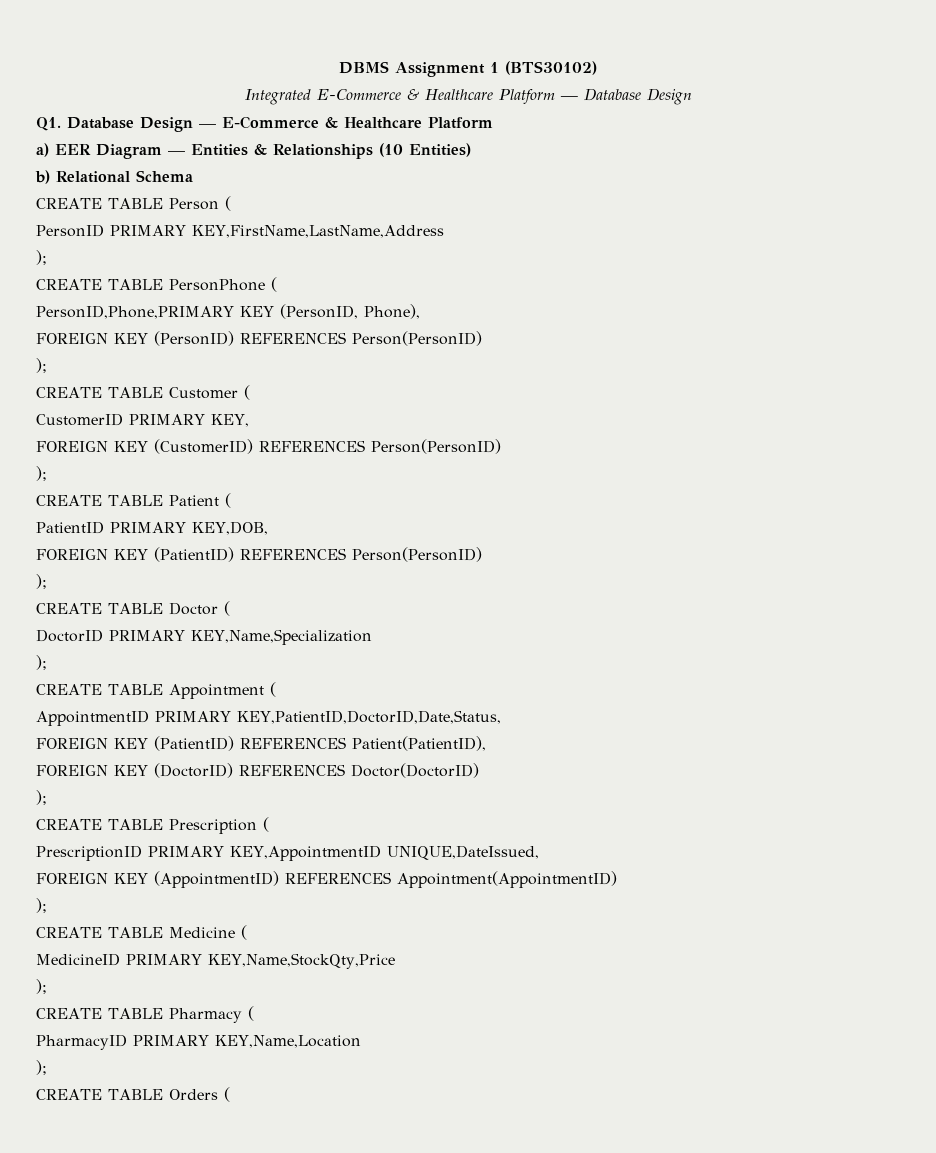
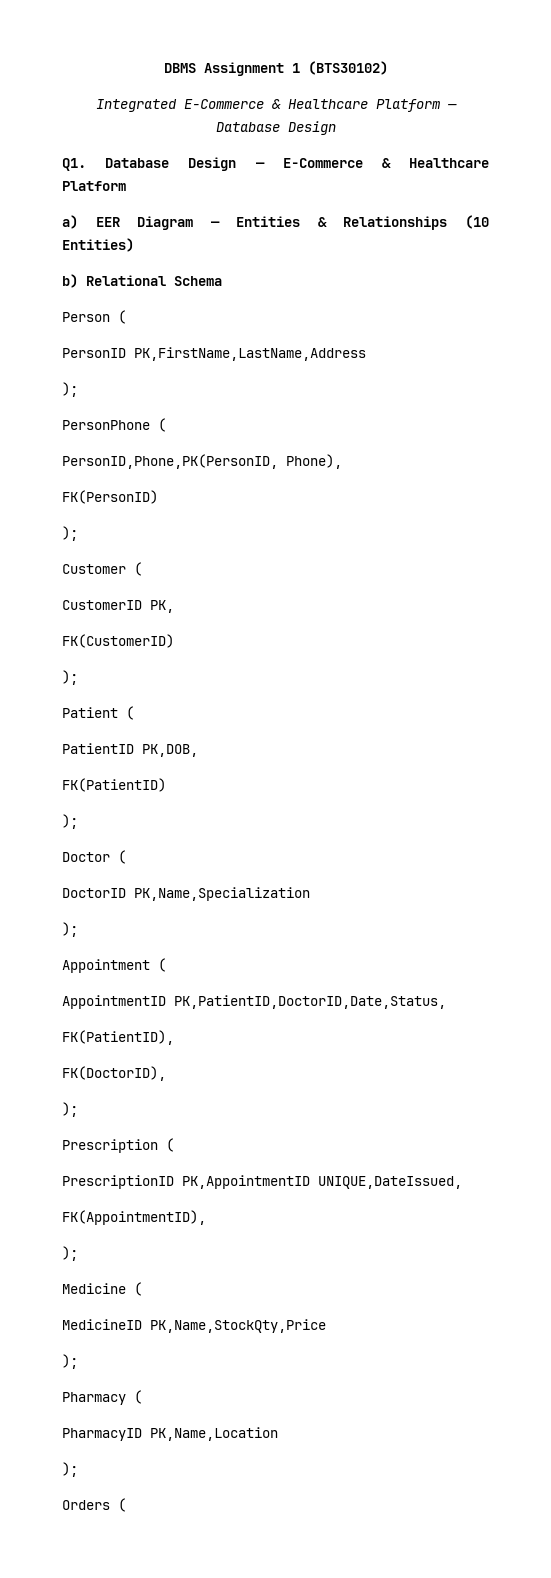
[36,198,163,209] CREATE TABLE -> (222, 281) none
[110,225,444,238] [36,250,47,265] [36,279,163,290] PRIMARY KEY,FirstName,LastName,Address // ); // CREATE TABLE -> [134,347,366,361] [62,382,78,397] PK,FirstName,LastName,Address // ); //
[36,304,420,319] [36,331,482,346] [36,358,47,373] [36,387,163,398] PersonID,Phone,PRIMARY KEY (PersonID, Phone), // FOREIGN KEY (PersonID) REFERENCES Person(PersonID) // ); // CREATE TABLE -> [62,454,342,469] [62,490,158,504] [62,526,78,541] PersonID,Phone,PK(PersonID, Phone), // FK(PersonID) // ); //
[129,414,249,427] [36,439,501,454] [36,466,47,481] [36,495,163,506] PRIMARY KEY, // FOREIGN KEY (CustomerID) REFERENCES Person(PersonID) // ); // CREATE TABLE -> [150,600,174,613] [62,634,174,648] [62,670,78,685] PK, // FK(CustomerID) // ); //
[110,521,268,535] [36,547,482,562] [36,574,47,589] [36,603,163,614] PRIMARY KEY,DOB, // FOREIGN KEY (PatientID) REFERENCES Person(PersonID) // ); // CREATE TABLE -> [142,744,198,757] [62,778,166,792] [62,814,78,829] PK,DOB, // FK(PatientID) // ); //
[109,629,372,645] [36,655,47,670] [36,684,163,695] PRIMARY KEY,Name,Specialization // ); // CREATE TABLE -> [134,887,310,901] [62,922,78,937] PK,Name,Specialization // ); //
[155,710,501,724] [36,736,486,751] [36,763,479,778] [36,790,47,805] [36,819,163,830] PRIMARY KEY,PatientID,DoctorID,Date,Status, // FOREIGN KEY (PatientID) REFERENCES Patient(PatientID), // FOREIGN KEY (DoctorID) REFERENCES Doctor(DoctorID) // ); // CREATE TABLE -> [174,995,446,1009] [62,1030,174,1045] [62,1066,166,1081] [62,1102,78,1117] PK,PatientID,DoctorID,Date,Status, // FK(PatientID), // FK(DoctorID), // ); //
[148,845,381,861] PRIMARY KEY,AppointmentID -> [182,1175,310,1189] PK,AppointmentID
[36,871,617,888] [36,898,47,913] [36,927,163,938] FOREIGN KEY (AppointmentID) REFERENCES Appointment(AppointmentID) // ); // CREATE TABLE -> [62,1210,206,1225] [62,1246,78,1261] FK(AppointmentID), // ); //
[126,953,395,969] [36,979,47,994] [36,1008,163,1019] PRIMARY KEY,Name,StockQty,Price // ); // CREATE TABLE -> [150,1319,326,1333] [62,1354,78,1369] PK,Name,StockQty,Price // ); //
[133,1035,361,1048] [36,1060,47,1075] [36,1089,163,1100] PRIMARY KEY,Name,Location // ); // CREATE TABLE -> [150,1427,278,1441] [62,1462,78,1477] PK,Name,Location // ); //

